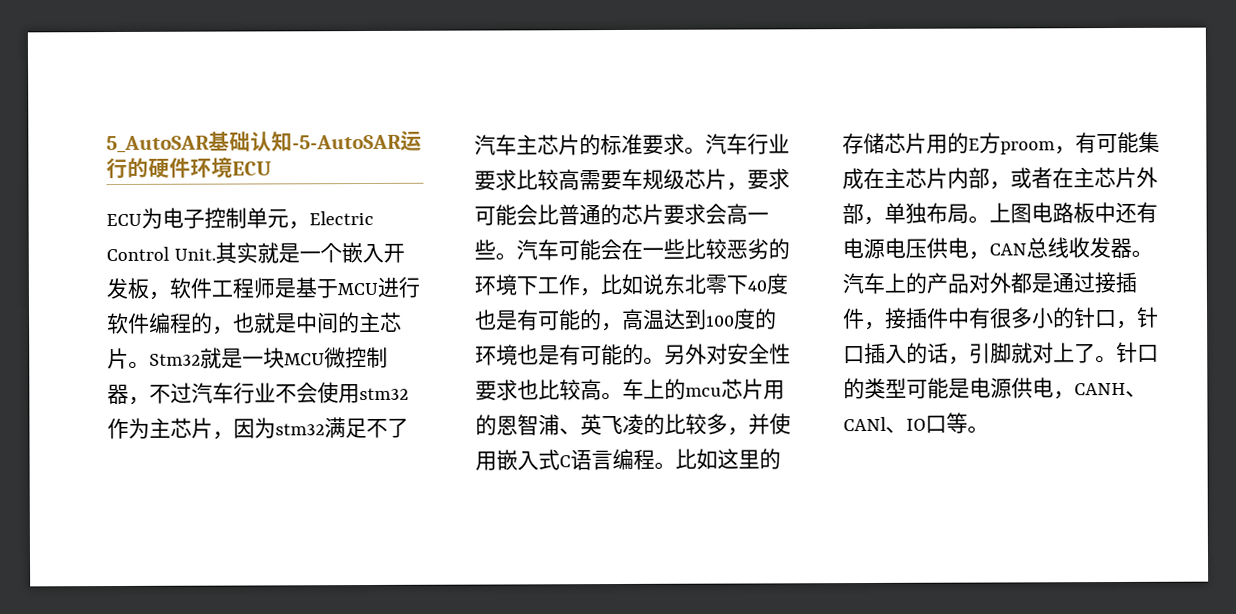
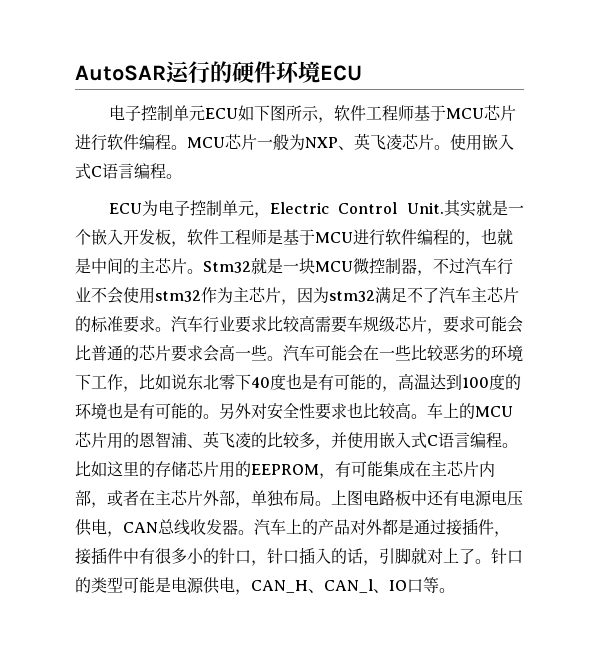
[106,131,402,154] 5_AutoSAR基础认知-5-AutoSAR -> [75,65,166,81] AutoSAR
(272, 168) none -> [108,105,516,123] [75,133,514,151] [75,163,182,179] // 电子控制单元ECU如下图所示，软件工程师基于MCU芯片进行软件编程。MCU芯片一般为NXP、英飞凌芯片。使用嵌入式C语言编程。
[685,387,722,397] mcu -> [475,406,513,417] MCU
[968,132,1055,155] E方proom -> [251,464,319,475] EEPROM
[1074,382,1147,397] [843,416,887,432] CANH、CANl -> [251,579,373,593] CAN_H、CAN_l

